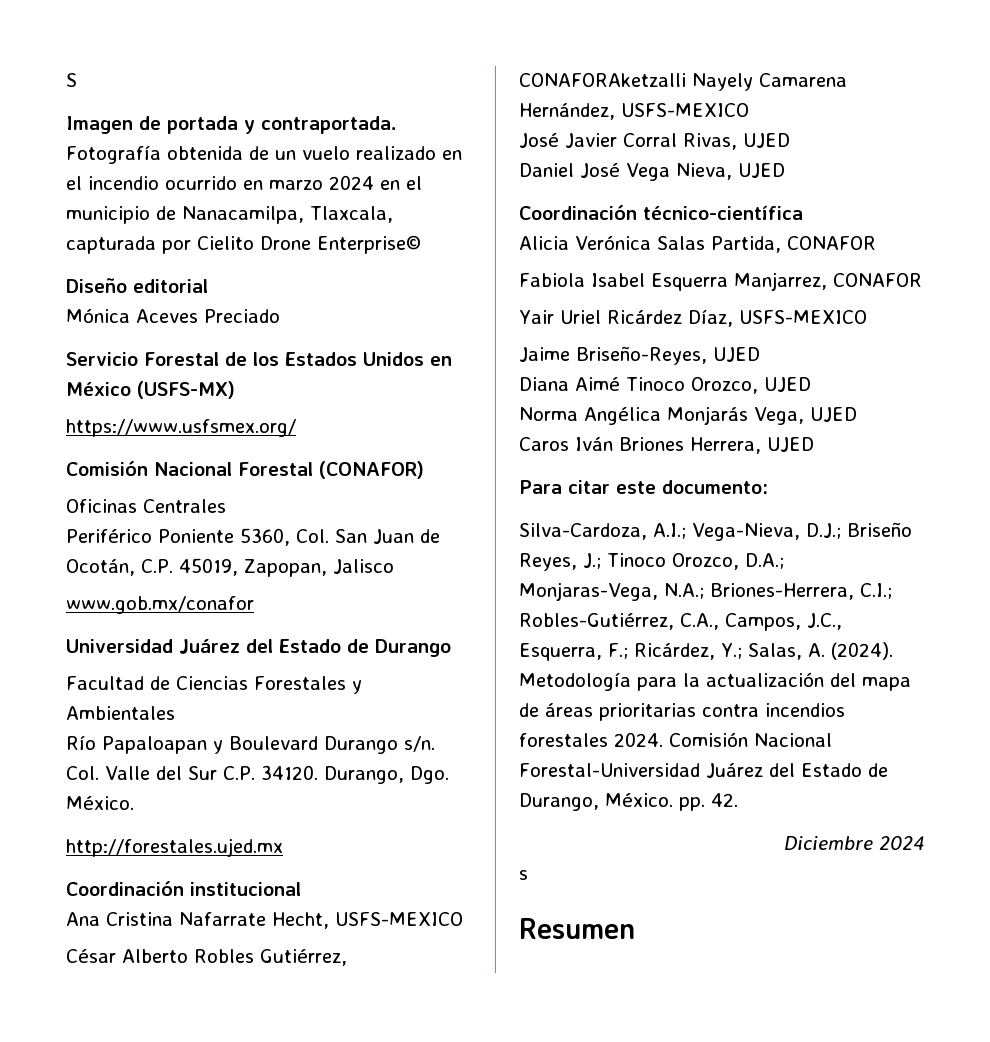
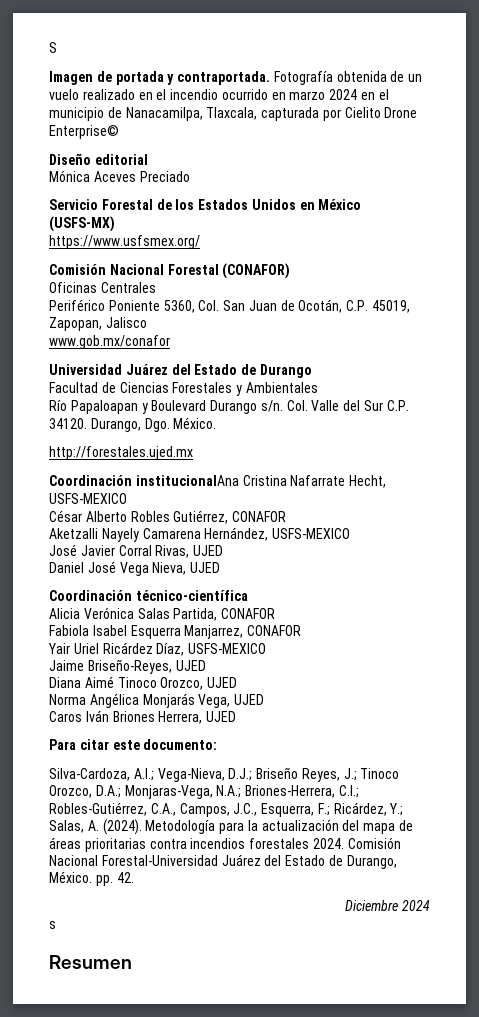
[190,882,301,896] [66,912,100,926] institucional // Ana -> [135,475,239,486] institucionalAna
[519,73,686,87] CONAFORAketzalli -> [232,511,287,522] [49,528,98,539] CONAFOR // Aketzalli

